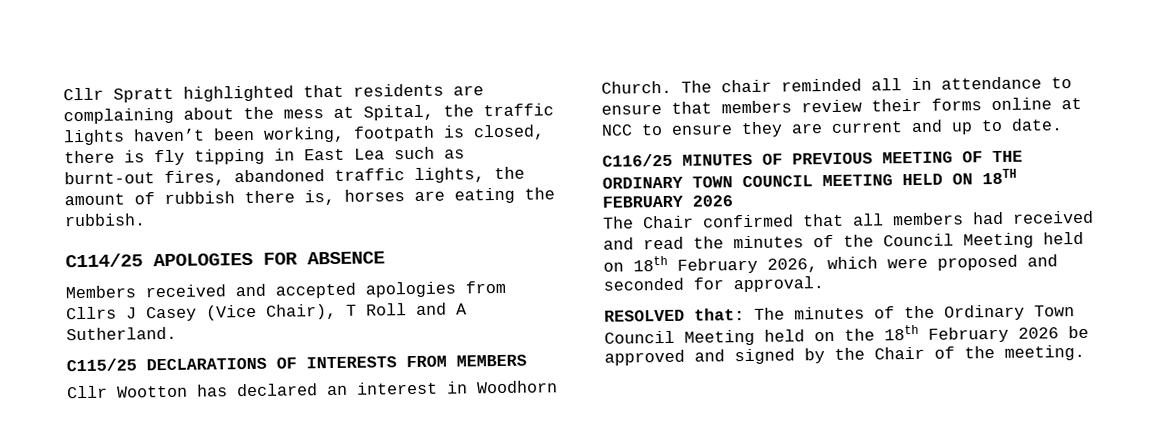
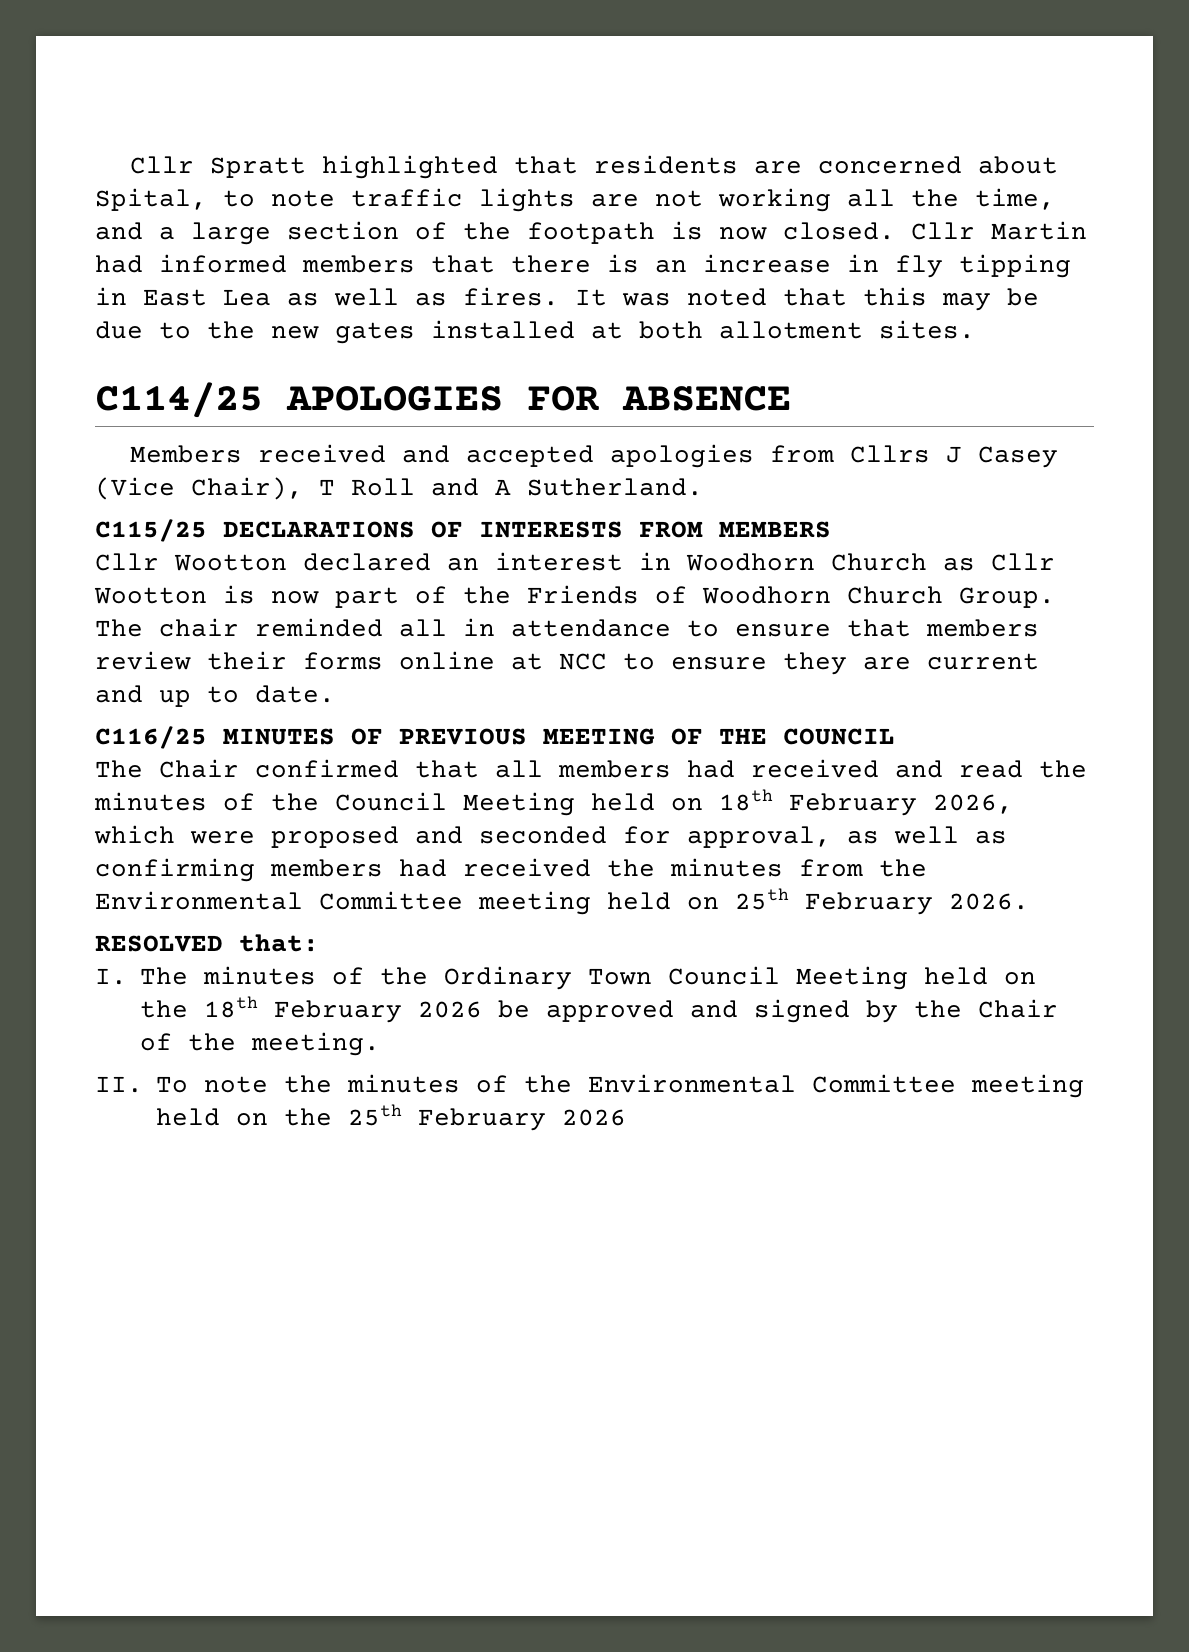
[63,103,554,125] [63,124,545,146] [64,150,145,164] complaining about the mess at Spital, the traffic lights haven’t been working, footpath is closed, there is -> [817,156,1058,174] [95,188,1055,212] [95,221,1087,245] [95,254,879,273] concerned about Spital, to note traffic lights are not working all the time, and a large section of the footpath is now closed. Cllr Martin had informed members that there is an increase in
[394,146,465,160] [64,166,525,187] [64,187,555,206] [64,213,146,227] such as burnt-out fires, abandoned traffic lights, the amount of rubbish there is, horses are eating the rubbish. -> [287,287,1039,311] [95,320,975,344] as well as fires. It was noted that this may be due to the new gates installed at both allotment sites.
[197,384,228,397] has -> (287, 562) none
[601,80,672,94] Church. -> [831,553,1055,571] [94,585,1055,608] Church as Cllr Wootton is now part of the Friends of Woodhorn Church Group.
[602,176,733,189] ORDINARY TOWN -> (767, 736) none
[822,168,1017,187] [602,195,733,208] MEETING HELD ON 18TH FEBRUARY 2026 -> (895, 736) none
[733,276,824,293] approval. -> [687,826,1007,848] [95,858,927,882] [95,888,1029,915] approval, as well as confirming members had received the minutes from the Environmental Committee meeting held on 25th February 2026.
(745, 314) none -> [95,968,127,985] // I.
(1085, 352) none -> [95,1074,1084,1098] [156,1104,626,1131] // II. To note the minutes of the Environmental Committee meeting held on the 25th February 2026

